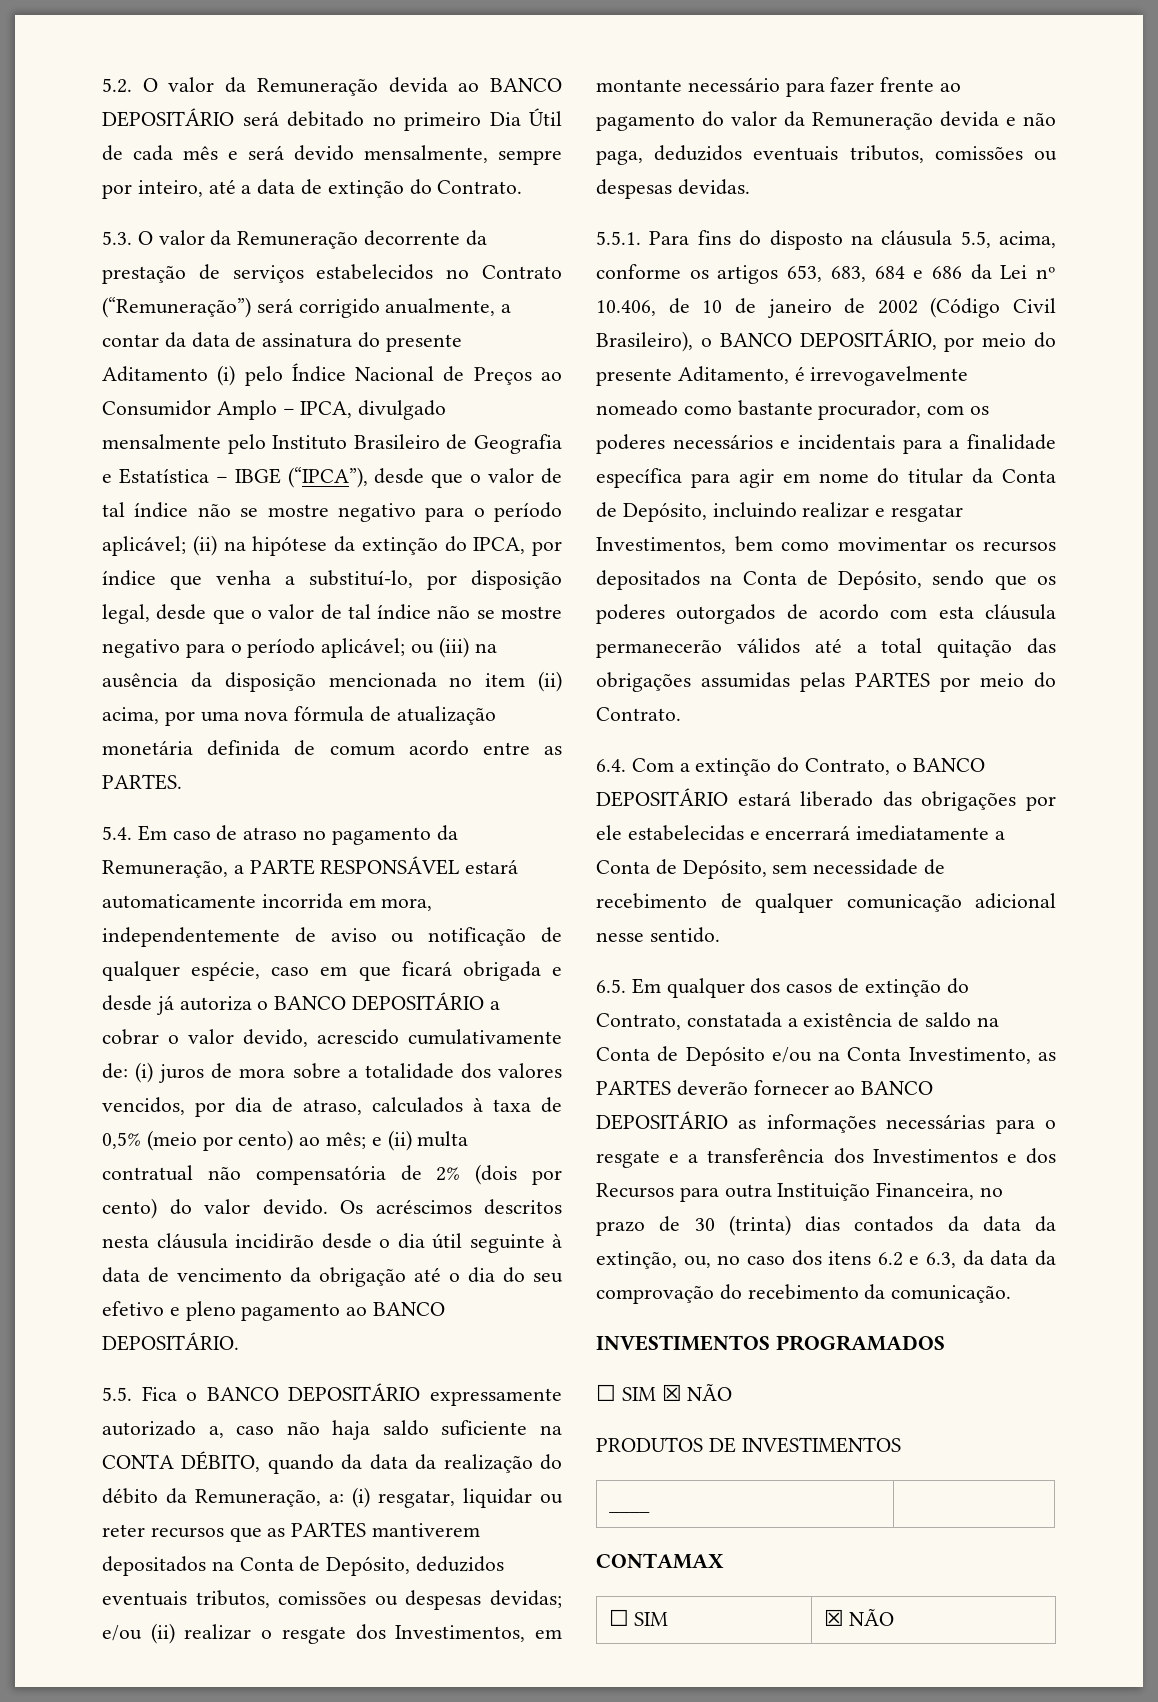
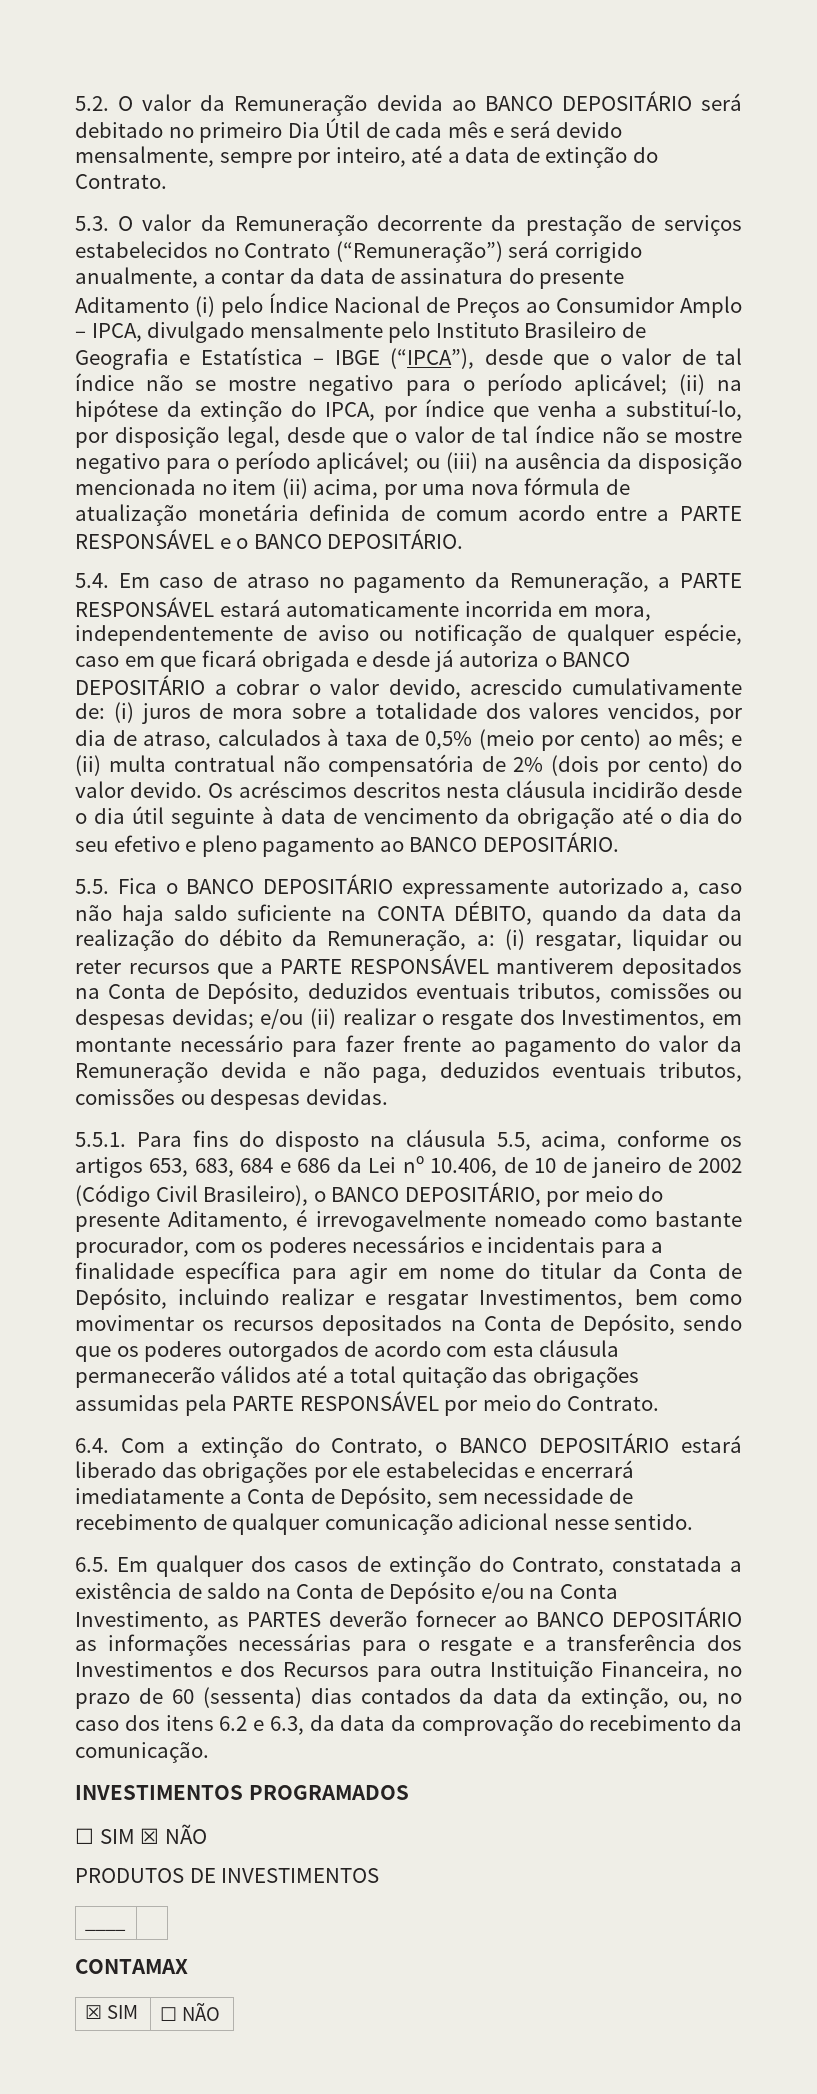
[544,746,562,755] [102,774,182,790] as PARTES. -> [657,506,742,521] [75,529,464,549] a PARTE RESPONSÁVEL e o BANCO DEPOSITÁRIO.
[267,1522,367,1538] as PARTES -> [260,954,489,974] a PARTE RESPONSÁVEL
[800,672,930,692] pelas PARTES -> [184,1391,439,1416] pela PARTE RESPONSÁVEL
[694,1215,791,1236] 30 (trinta) -> [171,1687,302,1708] 60 (sessenta)
[608,1609,629,1626] ☐ -> [85,2005,103,2019] ☒
[823,1609,844,1626] ☒ -> [160,2007,178,2021] ☐

